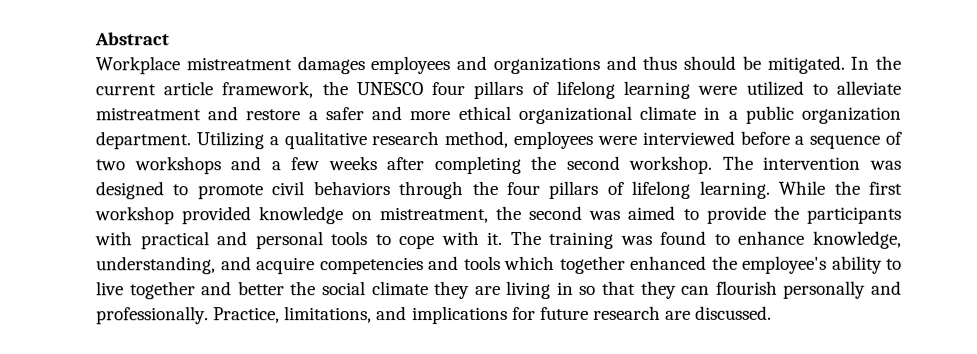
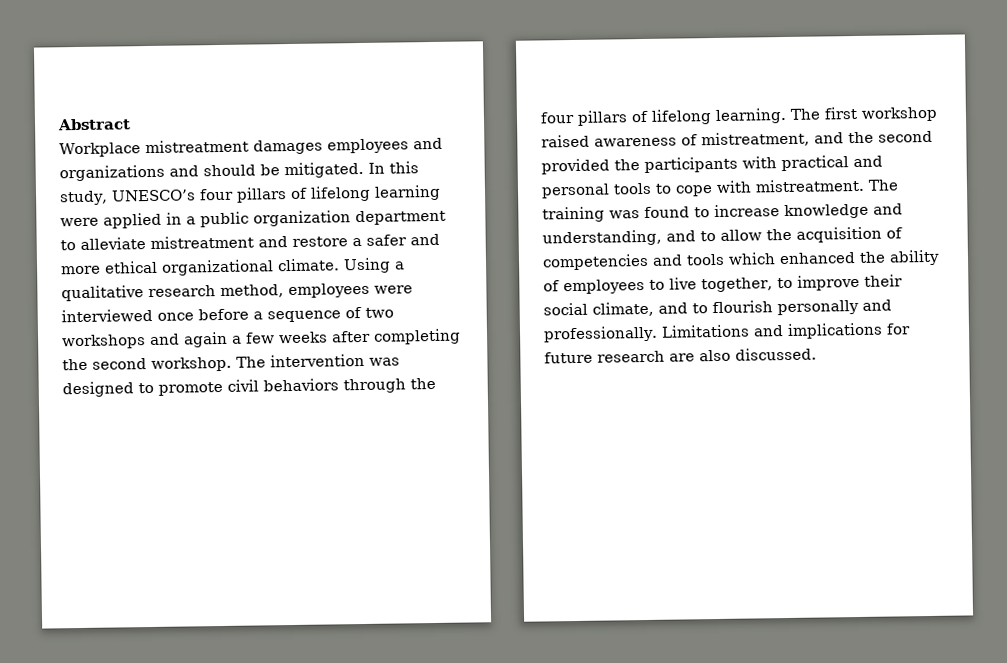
[642,55,678,70] thus -> (199, 171) none
[875,55,901,70] [95,81,423,99] the current article framework, the UNESCO -> [389,161,419,174] [59,189,196,206] this study, UNESCO’s
[745,80,804,96] utilized -> [103,209,446,229] applied in a public organization department
[639,105,902,124] [95,131,264,150] climate in a public organization department. Utilizing -> [277,257,391,274] climate. Using
(735, 137) none -> [157,312,194,321] once
(262, 163) none -> [183,331,228,348] again
[779,180,904,195] [95,205,767,225] While the first workshop provided knowledge on mistreatment, the second was aimed to provide -> [790,106,938,122] [541,130,933,148] [541,158,610,175] The first workshop raised awareness of mistreatment, and the second provided
[487,231,504,246] it. -> [755,178,865,193] mistreatment.
[738,230,902,249] [96,256,315,275] enhance knowledge, understanding, and acquire -> [714,203,903,220] [542,226,903,247] increase knowledge and understanding, and to allow the acquisition of
[559,255,626,274] together -> (776, 258) none
[742,255,902,274] [96,280,711,300] employee's ability to live together and better the social climate they are living in so that they can -> [889,249,940,266] [543,274,903,295] [543,301,708,317] ability of employees to live together, to improve their social climate, and to
[213,306,373,324] Practice, limitations, -> [660,324,750,338] Limitations
(692, 315) none -> [699,349,731,362] also

